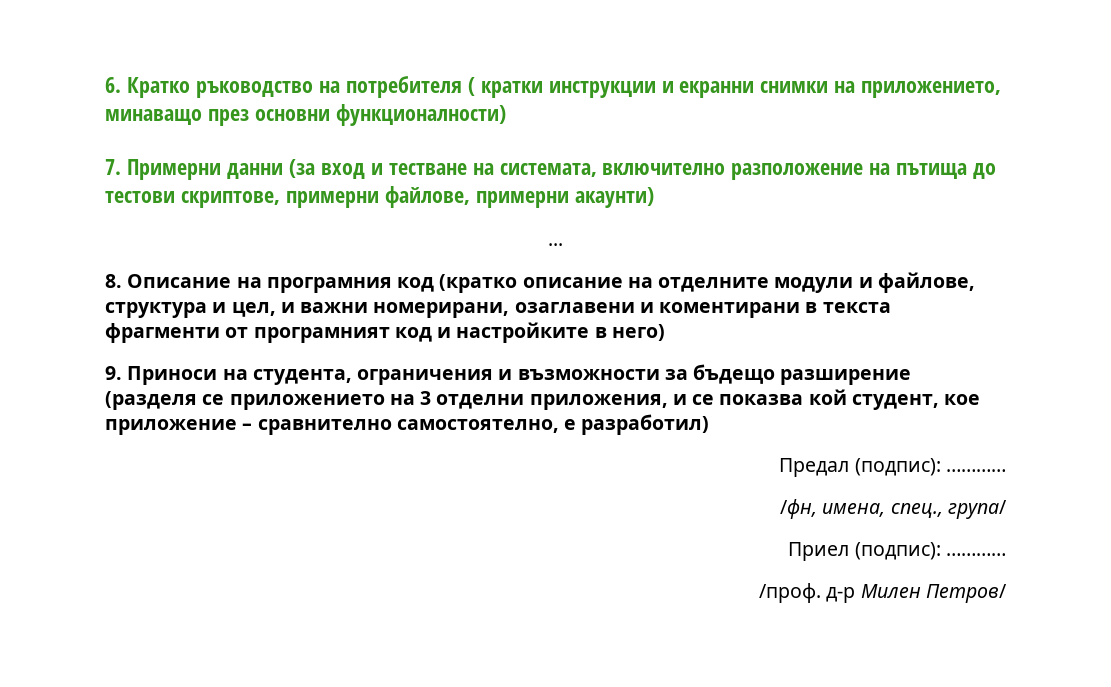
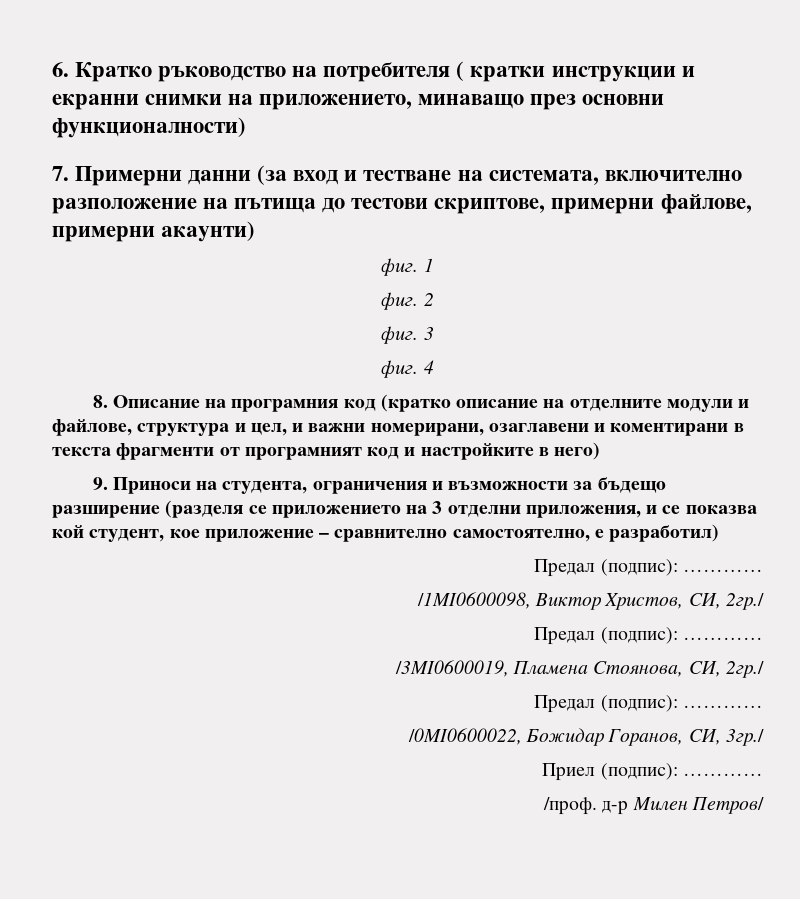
[548,243,563,246] ... -> [381,258,434,276] [381,292,434,310] [381,326,434,344] [381,360,434,378] фиг. 1 // фиг. 2 // фиг. 3 // фиг. 4
[780,499,1007,519] /фн, имена, спец., група/ -> [416,592,764,610] [534,627,763,645] [394,660,764,678] [534,695,763,713] [407,728,764,746] /1MI0600098, Виктор Христов, СИ, 2гр./ // Предал (подпис): ………… // /3MI0600019, Пламена Стоянова, СИ, 2гр./ // Предал (подпис): ………… // /0MI0600022, Божидар Горанов, СИ, 3гр./

